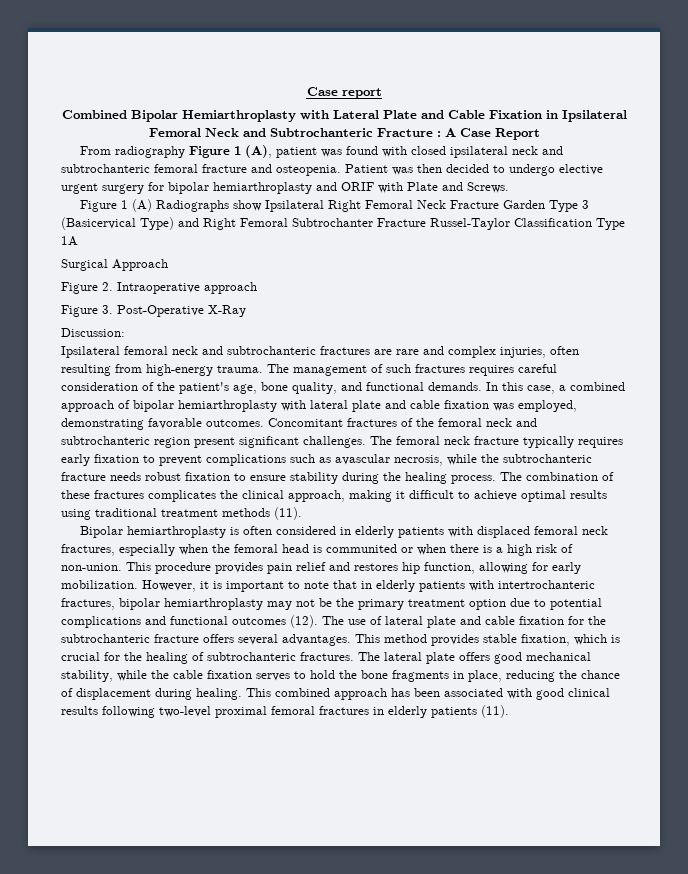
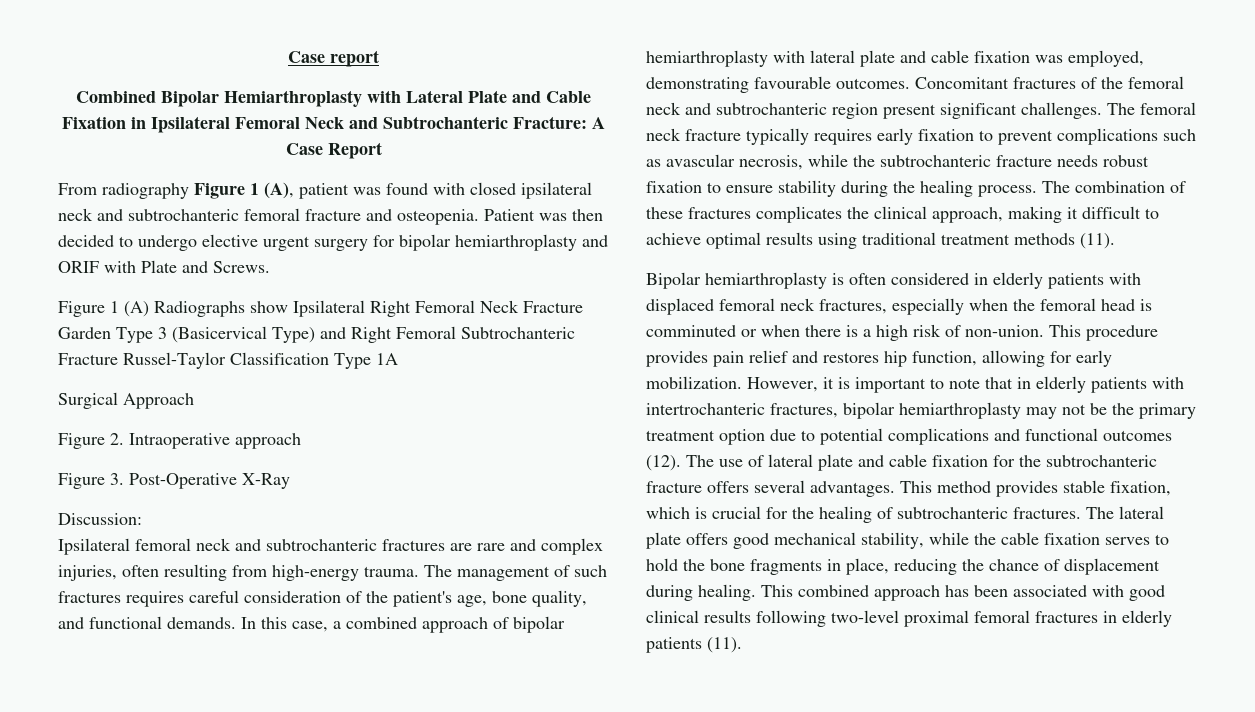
[376,128,441,137] Fracture : -> [513,116,587,129] Fracture:
[292,218,373,227] Subtrochanter -> [461,327,575,339] Subtrochanteric
[148,418,202,429] favorable -> [754,76,831,89] favourable
[326,544,397,553] communited -> [646,325,736,337] comminuted

